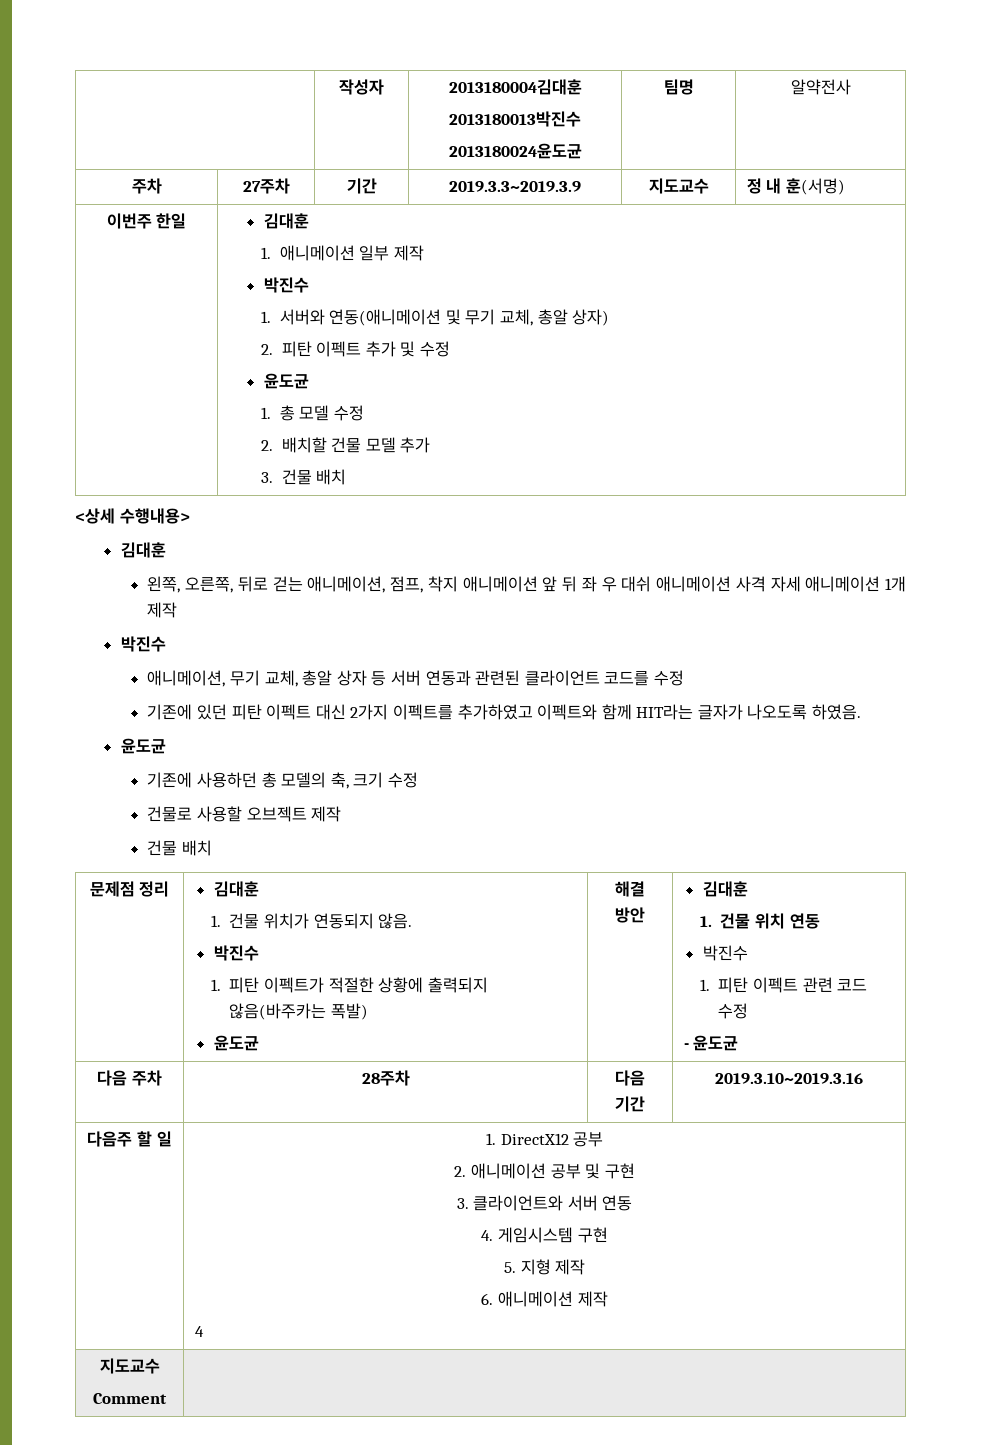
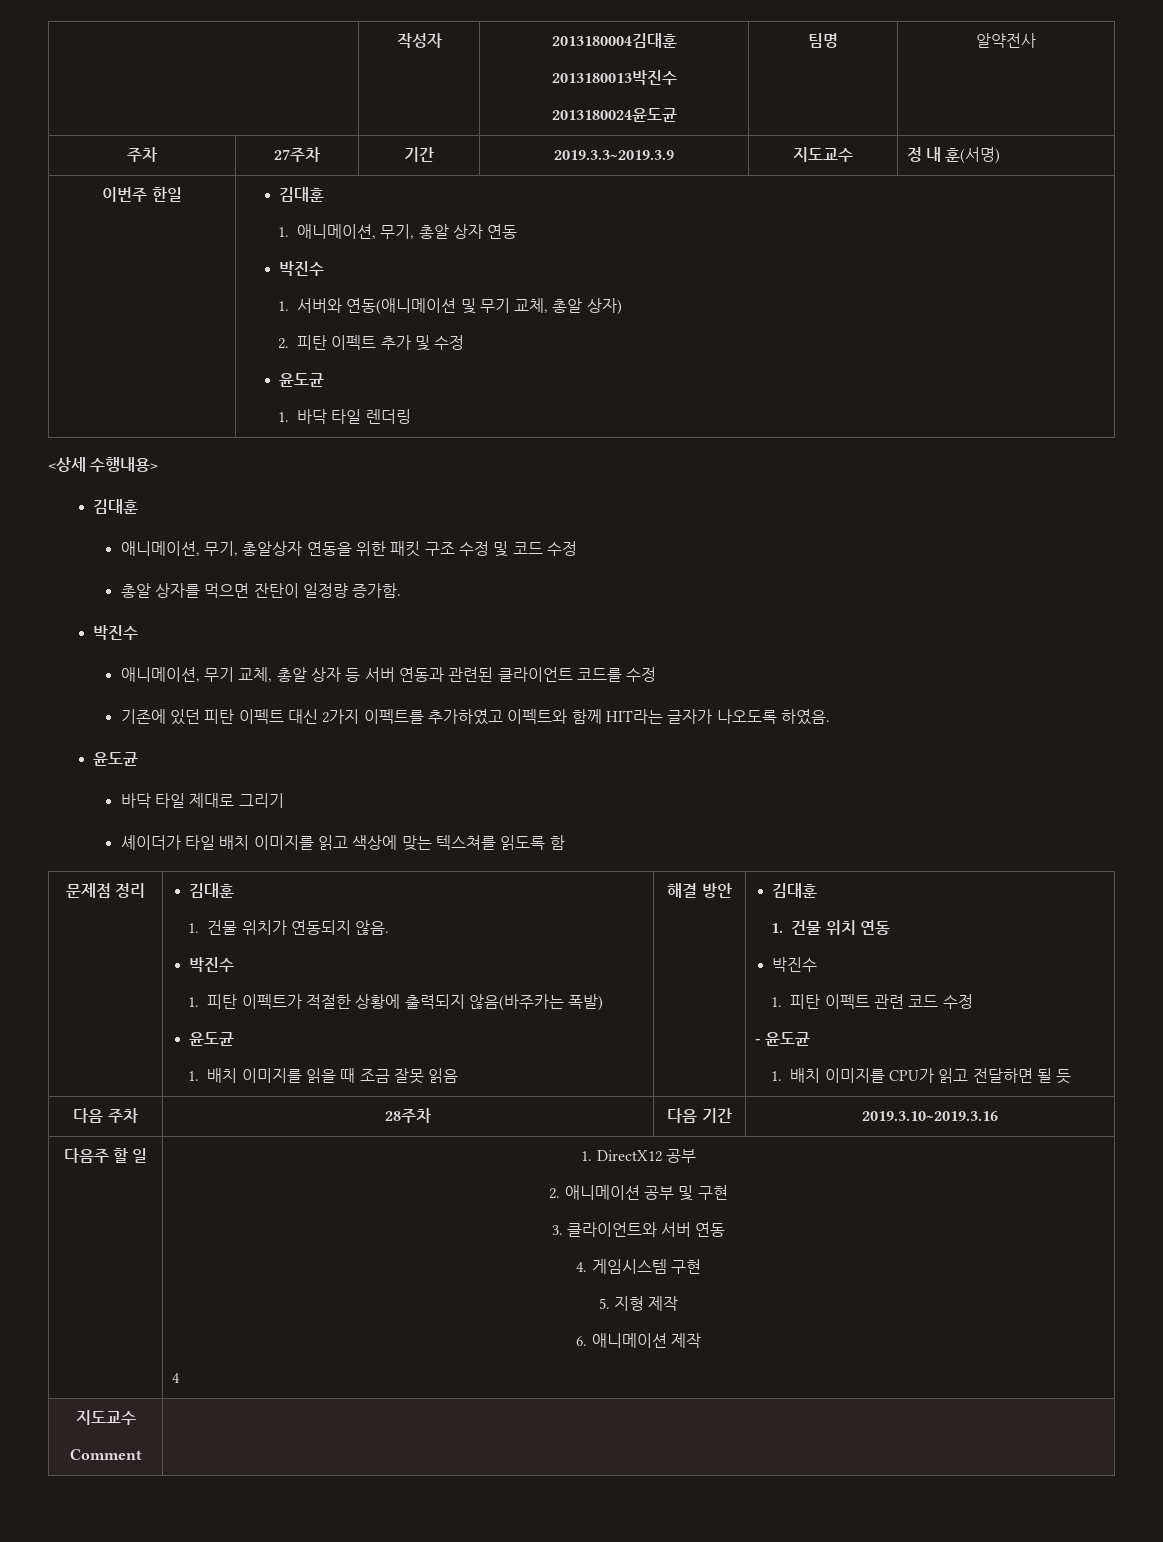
[279,245,424,261] 애니메이션 일부 제작 -> [296,224,518,239] 애니메이션, 무기, 총알 상자 연동
[279,405,364,421] [261,437,431,453] [261,469,347,485] [75,508,190,524] [120,542,166,558] [147,576,906,593] [147,602,178,618] 총 모델 수정 // 2. 배치할 건물 모델 추가 // 3. 건물 배치 // <상세 수행내용> // 김대훈 // 왼쪽, 오른쪽, 뒤로 걷는 애니메이션, 점프, 착지 애니메이션 앞 뒤 좌 우 대쉬 애니메이션 사격 자세 애니메이션 1개 제작 -> [296,409,411,424] [48,457,159,472] [93,499,139,514] [120,541,578,557] [120,583,402,598] 바닥 타일 렌더링 // <상세 수행내용> // 김대훈 // 애니메이션, 무기, 총알상자 연동을 위한 패킷 구조 수정 및 코드 수정 // 총알 상자를 먹으면 잔탄이 일정량 증가함.
[147,772,418,789] [147,806,342,822] [147,840,212,856] 기존에 사용하던 총 모델의 축, 크기 수정 // 건물로 사용할 오브젝트 제작 // 건물 배치 -> [120,793,284,808] [120,835,565,851] 바닥 타일 제대로 그리기 // 셰이더가 타일 배치 이미지를 읽고 색상에 맞는 텍스쳐를 읽도록 함
(259, 1043) none -> [188,1068,459,1084] // 1. 배치 이미지를 읽을 때 조금 잘못 읽음
(739, 1043) none -> [771,1068,1072,1084] // 1. 배치 이미지를 CPU가 읽고 전달하면 될 듯

